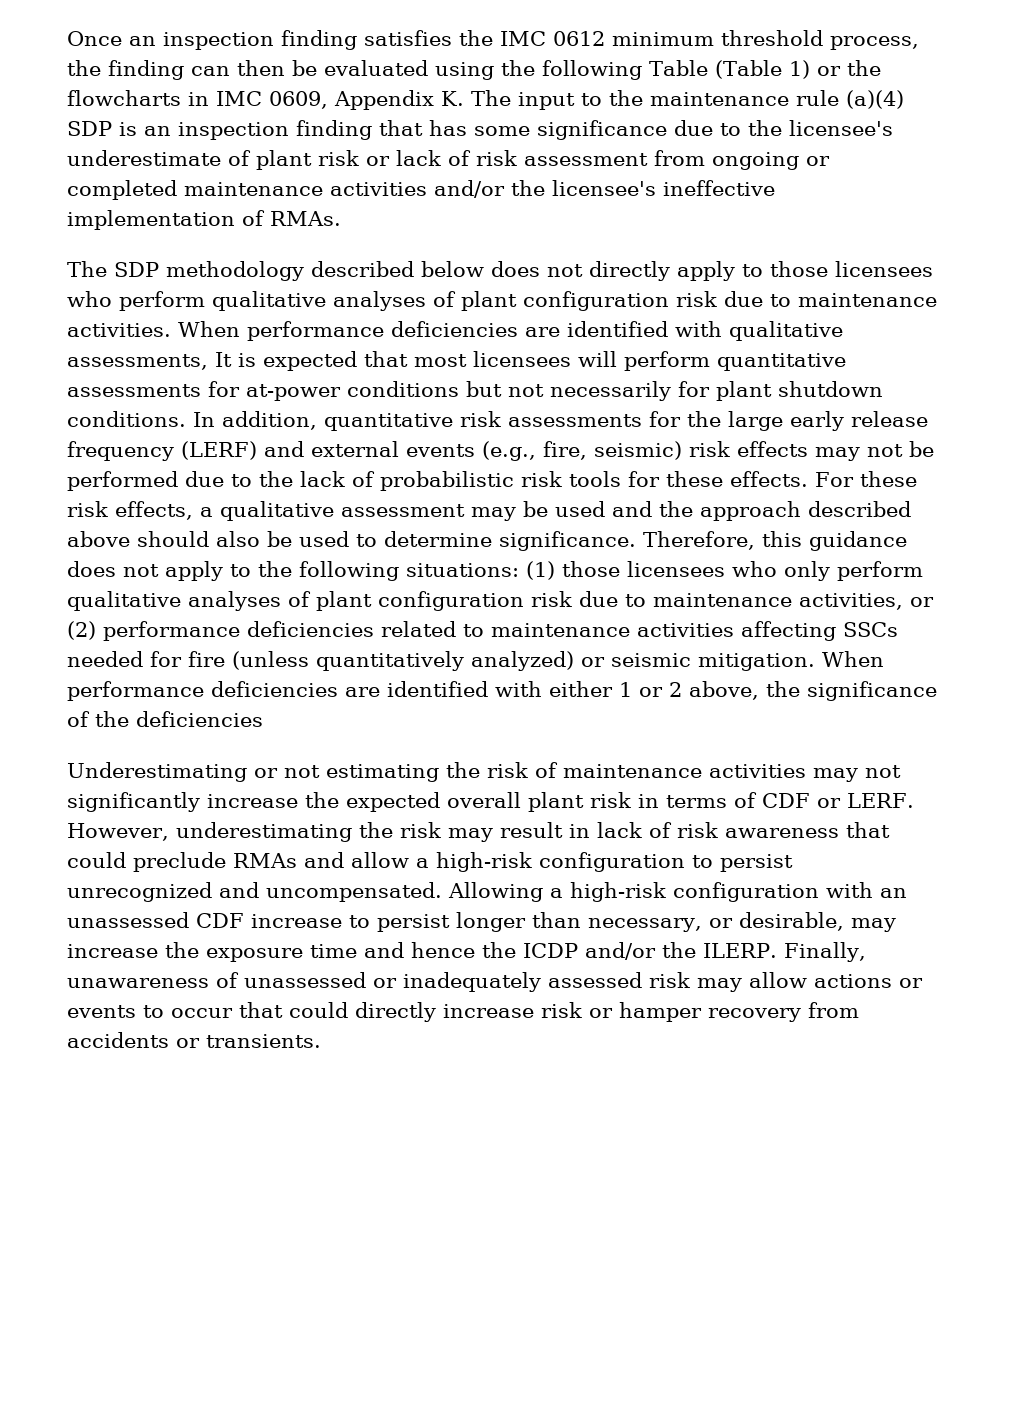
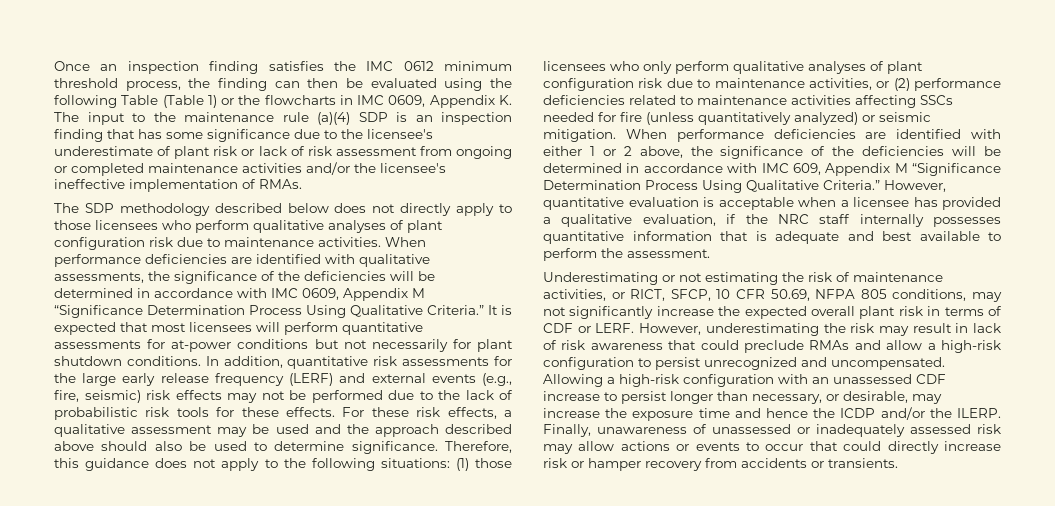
(208, 362) none -> [148,271,435,284] [54,288,425,301] [54,305,484,318] the significance of the deficiencies will be determined in accordance with IMC 0609, Appendix M “Significance Determination Process Using Qualitative Criteria.”
(263, 719) none -> [952,146,1002,156] [543,163,1001,176] [543,180,946,193] [543,197,1001,210] [543,214,1001,227] [543,231,1001,244] [543,248,710,261] will be determined in accordance with IMC 609, Appendix M “Significance Determination Process Using Qualitative Criteria.” However, quantitative evaluation is acceptable when a licensee has provided a qualitative evaluation, if the NRC staff internally possesses quantitative information that is adequate and best available to perform the assessment.
[709,764,806,778] activities -> [543,289,967,301] activities, or RICT, SFCP, 10 CFR 50.69, NFPA 805 conditions,

